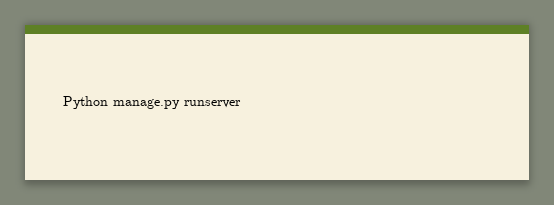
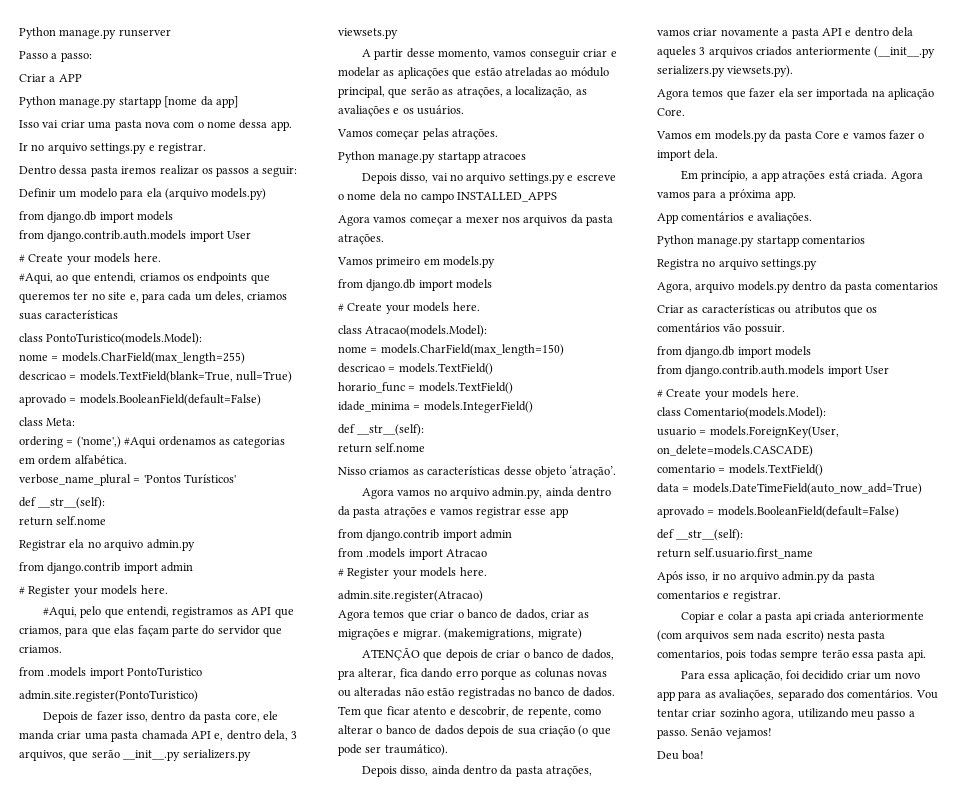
(241, 104) none -> [19,51,92,62] [19,74,82,82] [19,96,238,108] [19,119,292,131] [19,143,206,154] [19,165,297,177] [19,188,267,200] [19,211,174,223] [19,230,252,242] [19,253,161,265] [19,272,270,284] [19,291,288,303] [19,310,119,320] [19,333,203,345] [19,352,245,364] [19,371,293,383] [19,394,261,406] [19,417,76,426] [19,436,286,448] [19,455,127,465] [19,474,237,486] [19,497,106,509] [19,516,107,526] [19,539,195,551] [19,562,194,574] [19,585,168,597] [42,606,294,618] [19,625,282,637] [19,645,62,653] [19,667,203,679] [19,690,198,702] [42,711,278,723] [19,730,298,742] [19,749,251,761] [338,28,398,39] [361,48,617,60] [338,67,609,79] [338,86,587,98] [338,105,465,117] [337,128,499,140] [338,151,527,163] [361,172,616,184] [338,191,557,203] [338,214,613,226] [338,233,384,245] [337,256,496,268] [338,279,493,291] [338,302,480,314] [338,325,488,337] [338,344,564,356] [338,363,493,375] [338,382,513,394] [338,401,533,413] [338,424,425,436] [338,443,426,453] [338,465,617,478] [361,487,612,499] [338,506,568,518] [338,529,513,541] [338,548,488,560] [338,567,487,579] [338,590,483,602] [338,609,590,621] [338,628,582,640] [361,647,614,661] [338,668,607,680] [338,687,615,699] [338,706,601,718] [338,725,611,737] [338,744,448,756] [361,765,593,777] [657,27,913,39] [657,46,935,58] [657,65,794,77] [657,88,934,100] [657,108,685,116] [656,130,925,142] [657,149,719,161] [680,170,923,182] [657,189,796,201] [657,212,813,224] [657,235,866,247] [657,259,818,270] [657,281,939,293] [657,304,878,316] [657,323,785,335] [657,346,812,358] [657,365,890,377] [657,388,799,400] [657,407,827,419] [657,426,839,438] [657,445,813,457] [657,464,823,476] [657,483,922,495] [657,506,899,518] [657,529,744,541] [657,548,814,559] [657,571,875,583] [657,591,781,602] [680,611,924,623] [657,630,886,642] [657,649,926,661] [680,670,920,682] [657,689,938,701] [657,708,915,720] [657,727,772,739] [657,750,705,760] // Passo a passo: // Criar a APP // Python manage.py startapp [nome da app] // Isso vai criar uma pasta nova com o nome dessa app. // Ir no arquivo settings.py e registrar. // Dentro dessa pasta iremos realizar os passos a seguir: // Definir um modelo para ela (arquivo models.py) // from django.db import models // from django.contrib.auth.models import User // # Create your models here. // #Aqui, ao que entendi, criamos os endpoints que queremos ter no site e, para cada um deles, criamos suas características // class PontoTuristico(models.Model): // nome = models.CharField(max_length=255) // descricao = models.TextField(blank=True, null=True) // aprovado = models.BooleanField(default=False) // class Meta: // ordering = ('nome',) #Aqui ordenamos as categorias em ordem alfabética. // verbose_name_plural = 'Pontos Turísticos' // def __str__(self): // return self.nome // Registrar ela no arquivo admin.py // from django.contrib import admin // # Register your models here. // #Aqui, pelo que entendi, registramos as API que criamos, para que elas façam parte do servidor que criamos. // from .models import PontoTuristico // admin.site.register(PontoTuristico) // Depois de fazer isso, dentro da pasta core, ele manda criar uma pasta chamada API e, dentro dela, 3 arquivos, que serão __init__.py serializers.py viewsets.py // A partir desse momento, vamos conseguir criar e modelar as aplicações que estão atreladas ao módulo principal, que serão as atrações, a localização, as avaliações e os usuários. // Vamos começar pelas atrações. // Python manage.py startapp atracoes // Depois disso, vai no arquivo settings.py e escreve o nome dela no campo INSTALLED_APPS // Agora vamos começar a mexer nos arquivos da pasta atrações. // Vamos primeiro em models.py // from django.db import models // # Create your models here. // class Atracao(models.Model): // nome = models.CharField(max_length=150) // descricao = models.TextField() // horario_func = models.TextField() // idade_minima = models.IntegerField() // def __str__(self): // return self.nome // Nisso criamos as características desse objeto ‘atração’. // Agora vamos no arquivo admin.py, ainda dentro da pasta atrações e vamos registrar esse app // from django.contrib import admin // from .models import Atracao // # Register your models here. // admin.site.register(Atracao) // Agora temos que criar o banco de dados, criar as migrações e migrar. (makemigrations, migrate) // ATENÇÃO que depois de criar o banco de dados, pra alterar, fica dando erro porque as colunas novas ou alteradas não estão registradas no banco de dados. Tem que ficar atento e descobrir, de repente, como alterar o banco de dados depois de sua criação (o que pode ser traumático). // Depois disso, ainda dentro da pasta atrações, vamos criar novamente a pasta API e dentro dela aqueles 3 arquivos criados anteriormente (__init__.py serializers.py viewsets.py). // Agora temos que fazer ela ser importada na aplicação Core. // Vamos em models.py da pasta Core e vamos fazer o import dela. // Em princípio, a app atrações está criada. Agora vamos para a próxima app. // App comentários e avaliações. // Python manage.py startapp comentarios // Registra no arquivo settings.py // Agora, arquivo models.py dentro da pasta comentarios // Criar as características ou atributos que os comentários vão possuir. // from django.db import models // from django.contrib.auth.models import User // # Create your models here. // class Comentario(models.Model): // usuario = models.ForeignKey(User, on_delete=models.CASCADE) // comentario = models.TextField() // data = models.DateTimeField(auto_now_add=True) // aprovado = models.BooleanField(default=False) // def __str__(self): // return self.usuario.first_name // Após isso, ir no arquivo admin.py da pasta comentarios e registrar. // Copiar e colar a pasta api criada anteriormente (com arquivos sem nada escrito) nesta pasta comentarios, pois todas sempre terão essa pasta api. // Para essa aplicação, foi decidido criar um novo app para as avaliações, separado dos comentários. Vou tentar criar sozinho agora, utilizando meu passo a passo. Senão vejamos! // Deu boa!

